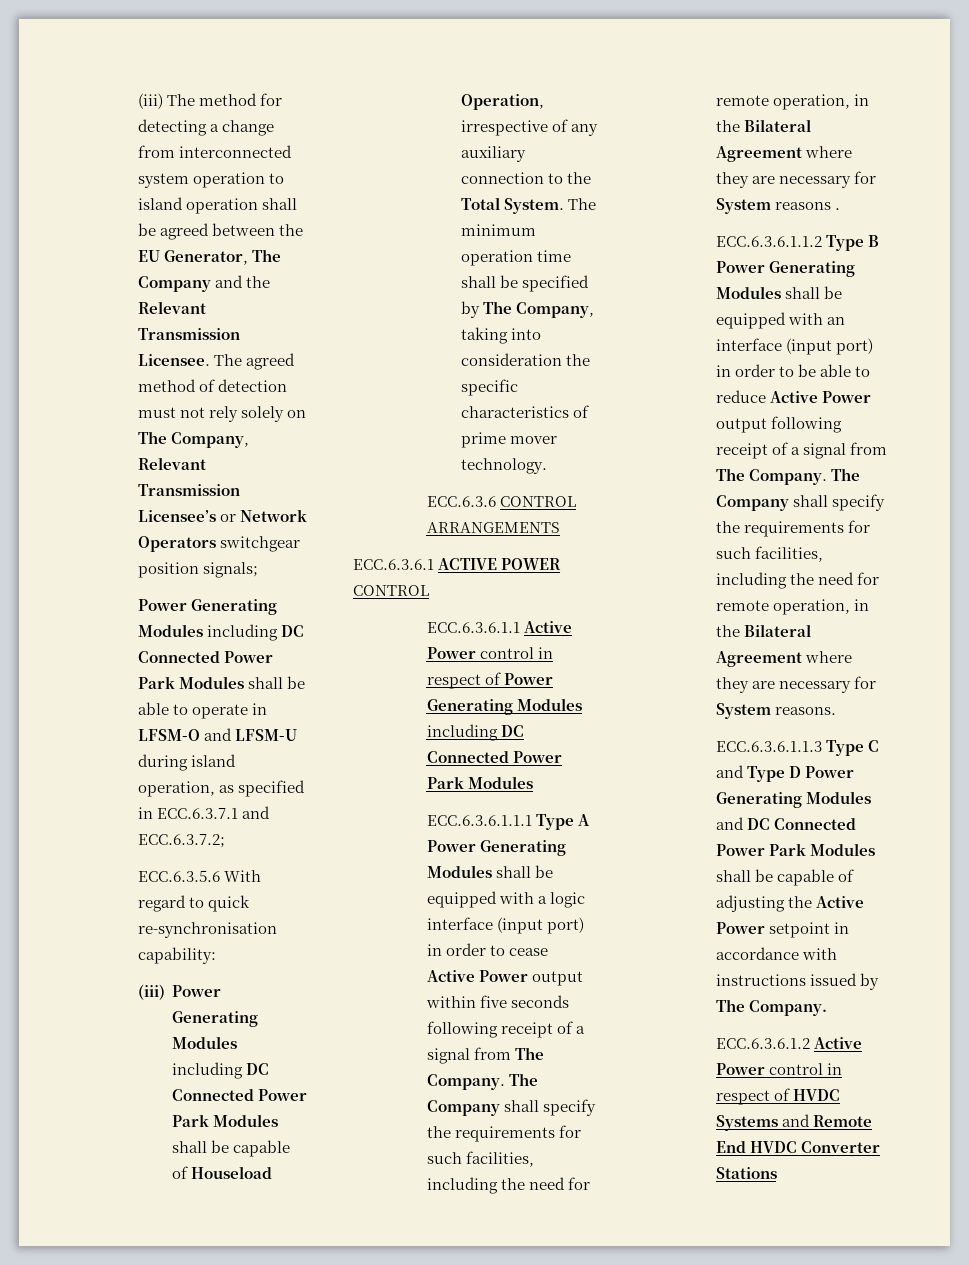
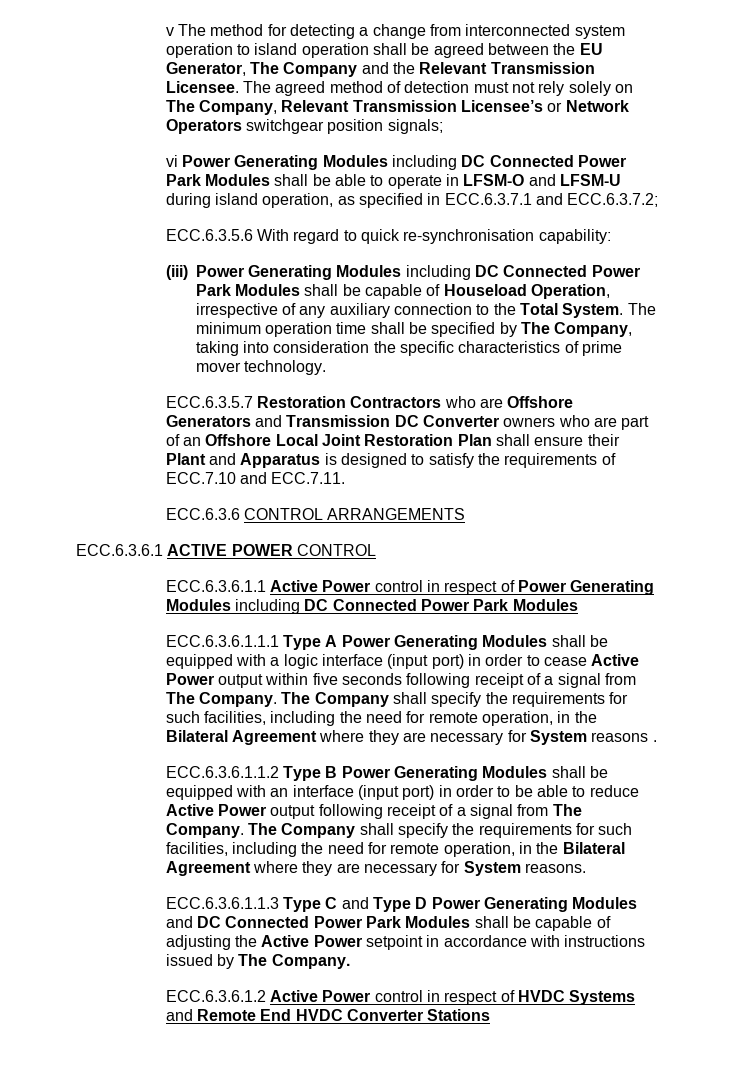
[137,93,163,109] (iii) -> [165,27,174,36] v
(258, 570) none -> [165,155,178,167] vi
(547, 466) none -> [165,396,574,408] [165,415,650,430] [165,434,620,446] [165,453,616,468] [165,472,346,484] // ECC.6.3.5.7 Restoration Contractors who are Offshore Generators and Transmission DC Converter owners who are part of an Offshore Local Joint Restoration Plan shall ensure their Plant and Apparatus is designed to satisfy the requirements of ECC.7.10 and ECC.7.11.

